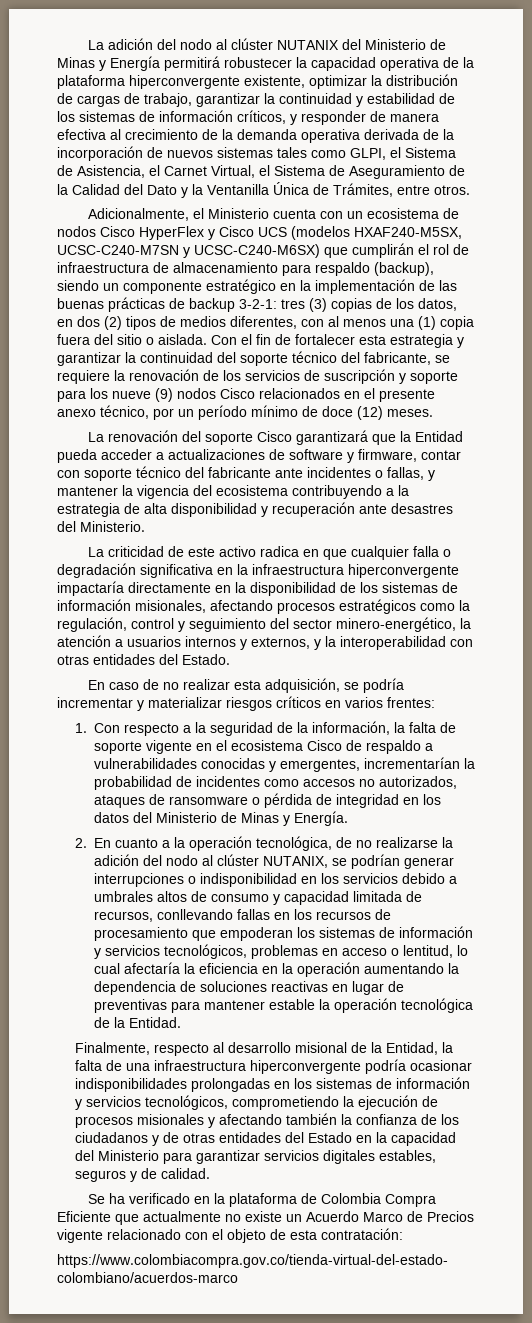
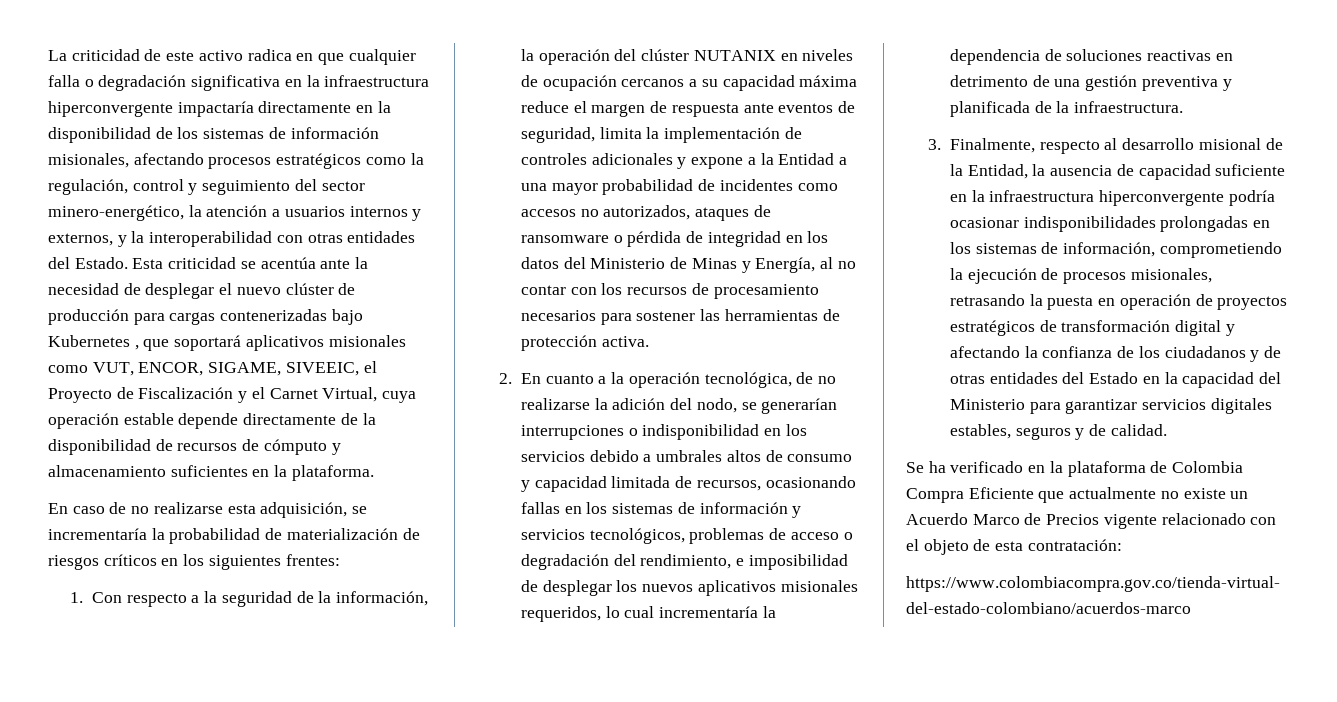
[87,38,446,50] [57,56,474,71] [57,74,458,89] [57,93,455,107] [57,110,439,125] [57,129,454,143] [57,146,456,161] [57,165,465,179] [57,182,470,198] [87,208,459,221] [57,226,462,240] [57,243,469,258] [57,262,434,276] [57,279,457,294] [57,297,457,312] [57,316,474,330] [57,334,464,348] [57,351,450,366] [57,369,458,384] [57,388,435,402] [57,405,433,420] [87,430,463,445] [57,449,461,463] [57,466,435,481] [57,485,409,499] [57,502,453,517] [57,521,145,532] [87,547,104,557] La adición del nodo al clúster NUTANIX del Ministerio de Minas y Energía permitirá robustecer la capacidad operativa de la plataforma hiperconvergente existente, optimizar la distribución de cargas de trabajo, garantizar la continuidad y estabilidad de los sistemas de información críticos, y responder de manera efectiva al crecimiento de la demanda operativa derivada de la incorporación de nuevos sistemas tales como GLPI, el Sistema de Asistencia, el Carnet Virtual, el Sistema de Aseguramiento de la Calidad del Dato y la Ventanilla Única de Trámites, entre otros. // Adicionalmente, el Ministerio cuenta con un ecosistema de nodos Cisco HyperFlex y Cisco UCS (modelos HXAF240-M5SX, UCSC-C240-M7SN y UCSC-C240-M6SX) que cumplirán el rol de infraestructura de almacenamiento para respaldo (backup), siendo un componente estratégico en la implementación de las buenas prácticas de backup 3-2-1: tres (3) copias de los datos, en dos (2) tipos de medios diferentes, con al menos una (1) copia fuera del sitio o aislada. Con el fin de fortalecer esta estrategia y garantizar la continuidad del soporte técnico del fabricante, se requiere la renovación de los servicios de suscripción y soporte para los nueve (9) nodos Cisco relacionados en el presente anexo técnico, por un período mínimo de doce (12) meses. // La renovación del soporte Cisco garantizará que la Entidad pueda acceder a actualizaciones de software y firmware, contar con soporte técnico del fabricante ante incidentes o fallas, y mantener la vigencia del ecosistema contribuyendo a la estrategia de alta disponibilidad y recuperación ante desastres del Ministerio. // La -> [48,50,67,61] La
(230, 659) none -> [132,257,369,269] [48,283,356,299] [48,309,363,325] [48,335,406,351] [48,361,377,376] [48,387,417,403] [48,413,376,429] [48,439,341,455] [48,465,374,481] Esta criticidad se acentúa ante la necesidad de desplegar el nuevo clúster de producción para cargas contenerizadas bajo Kubernetes , que soportará aplicativos misionales como VUT, ENCOR, SIGAME, SIVEEIC, el Proyecto de Fiscalización y el Carnet Virtual, cuya operación estable depende directamente de la disponibilidad de recursos de cómputo y almacenamiento suficientes en la plataforma.
[182,679,230,690] realizar -> [153,502,223,514] realizarse
[362,678,404,693] [57,697,222,711] podría incrementar y materializar -> [48,528,420,544] incrementaría la probabilidad de materialización de
[345,697,383,708] varios -> [183,554,281,570] los siguientes
[408,722,456,733] [93,740,433,754] [93,757,475,772] falta de soporte vigente en el ecosistema Cisco de respaldo a vulnerabilidades conocidas y emergentes, incrementarían la -> [538,49,854,65] [521,75,858,91] [521,101,856,117] [521,127,802,143] [521,153,848,169] [521,183,598,195] operación del clúster NUTANIX en niveles de ocupación cercanos a su capacidad máxima reduce el margen de respuesta ante eventos de seguridad, limita la implementación de controles adicionales y expone a la Entidad a una mayor
[293,811,348,826] Energía. -> [755,257,856,273] [521,283,819,299] [521,309,840,325] [521,335,649,351] Energía, al no contar con los recursos de procesamiento necesarios para sostener las herramientas de protección activa.
[165,854,454,869] nodo al clúster NUTANIX, se podrían generar -> [696,398,838,414] nodo, se generarían
[156,909,233,920] conllevando -> [765,476,856,488] ocasionando
[315,909,391,920] [93,927,315,941] recursos de procesamiento que empoderan los -> (608, 508) none
[321,948,338,956] en -> [769,528,787,540] de
[402,945,468,958] [93,962,444,977] lentitud, lo cual afectaría la eficiencia en la operación aumentando -> [521,554,848,570] [521,580,858,596] [521,606,759,622] degradación del rendimiento, e imposibilidad de desplegar los nuevos aplicativos misionales requeridos, lo cual incrementaría
[351,981,404,995] [93,998,473,1013] [93,1017,181,1028] lugar de preventivas para mantener estable la operación tecnológica de la Entidad. // -> [950,75,1232,91] [950,101,1184,117] [928,139,942,150] detrimento de una gestión preventiva y planificada de la infraestructura. // 3.
[74,1060,150,1071] falta de una -> [1050,164,1286,180] [950,190,985,202] ausencia de capacidad suficiente en la
[395,1077,470,1089] [74,1095,228,1110] información y servicios tecnológicos, -> [1063,242,1156,257] información,
[136,1114,204,1125] misionales -> [1130,268,1212,283] [950,294,1288,310] [950,320,1222,336] misionales, retrasando la puesta en operación de proyectos estratégicos de transformación digital
[285,1113,337,1125] también -> (1021, 352) none

